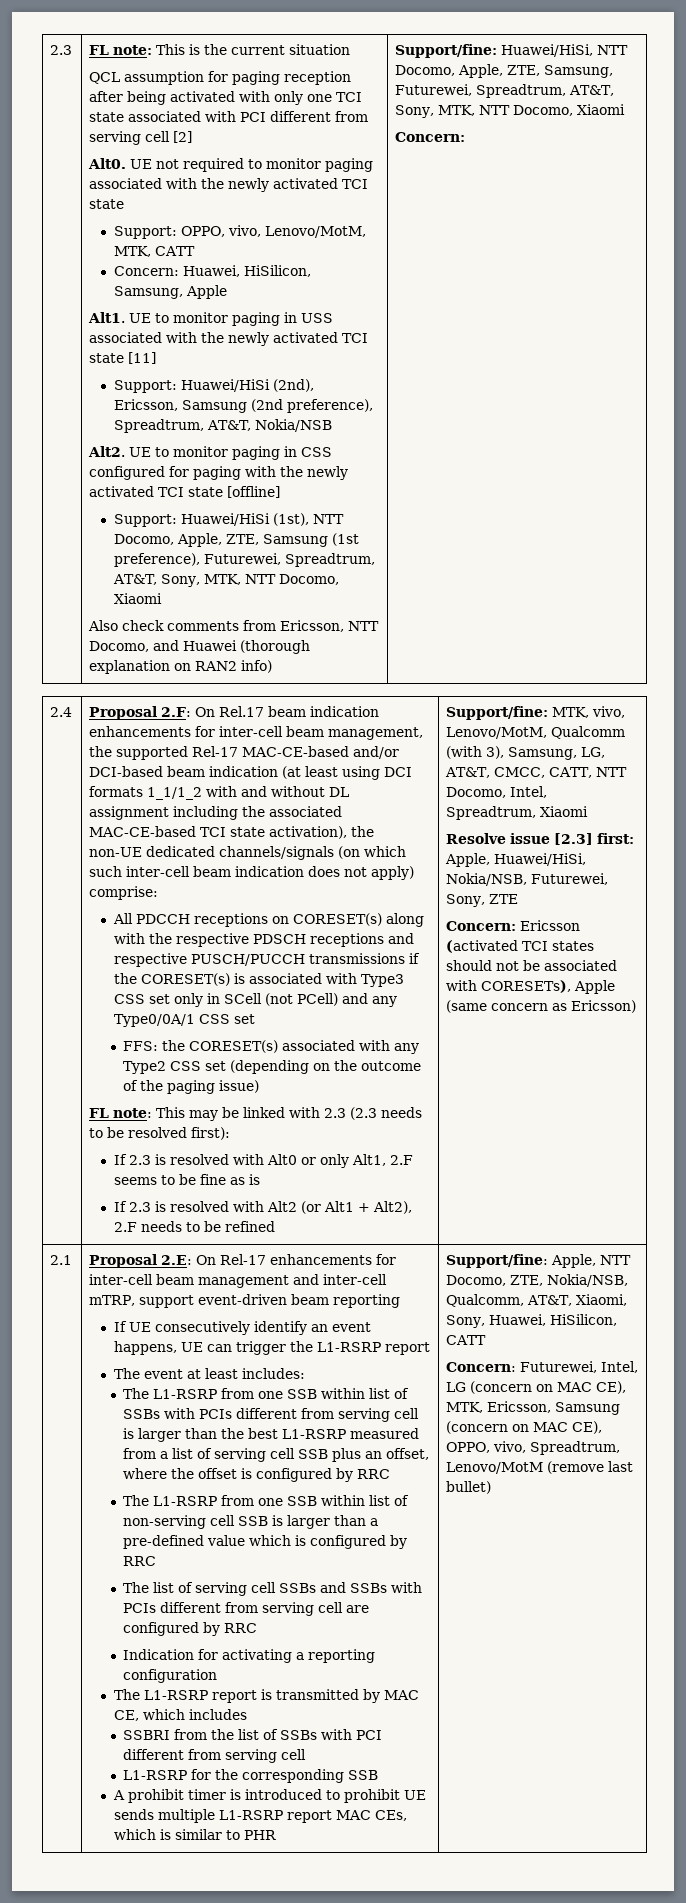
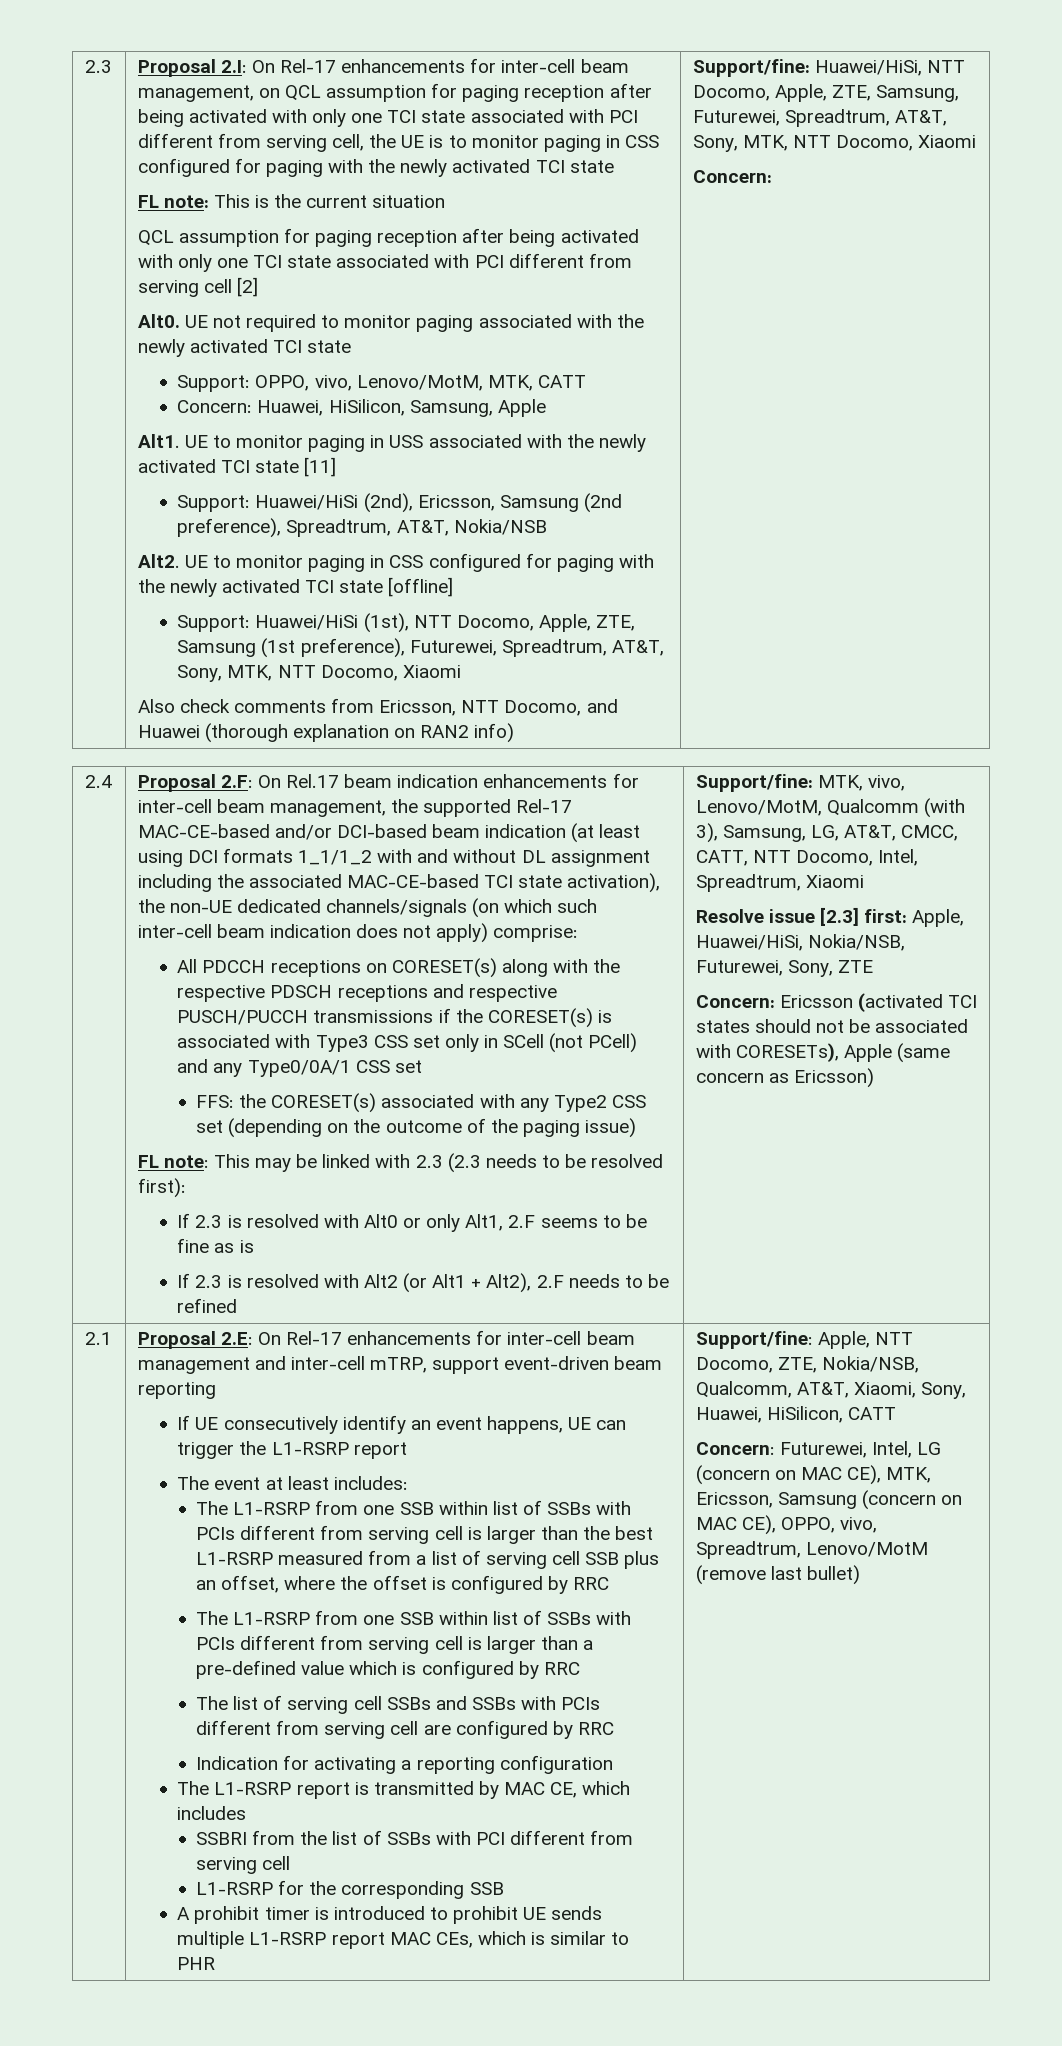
(73, 50) none -> [137,58,629,77] [137,83,652,102] [137,109,638,127] [137,133,660,152] [137,158,614,177] Proposal 2.I: On Rel-17 enhancements for inter-cell beam management, on QCL assumption for paging reception after being activated with only one TCI state associated with PCI different from serving cell, the UE is to monitor paging in CSS configured for paging with the newly activated TCI state //
[123,1515,269,1529] non-serving cell SSB -> [547,1611,632,1625] [196,1635,463,1654] SSBs with PCIs different from serving cell

